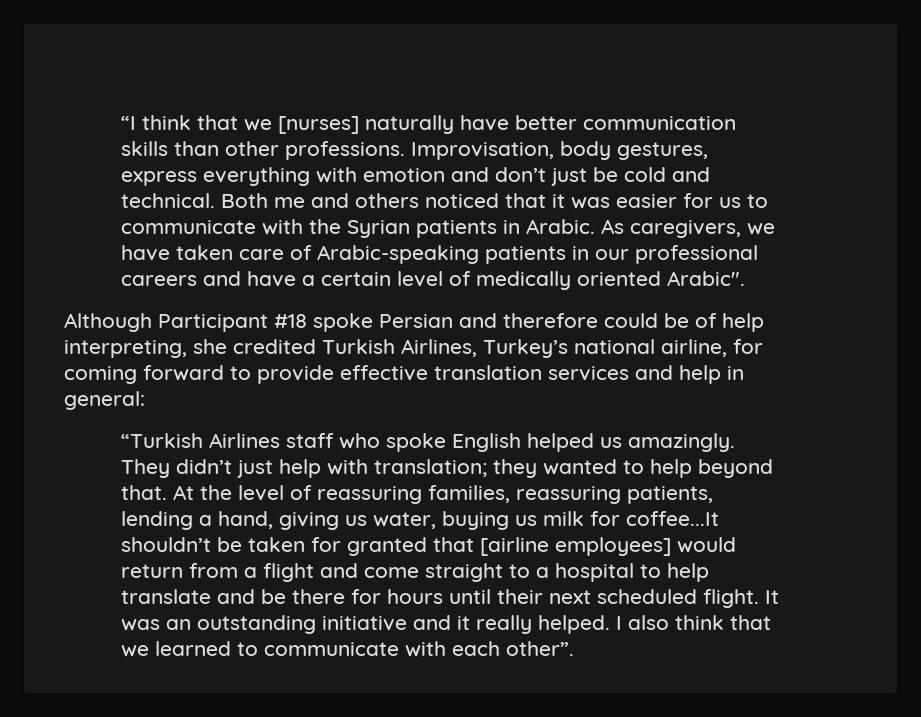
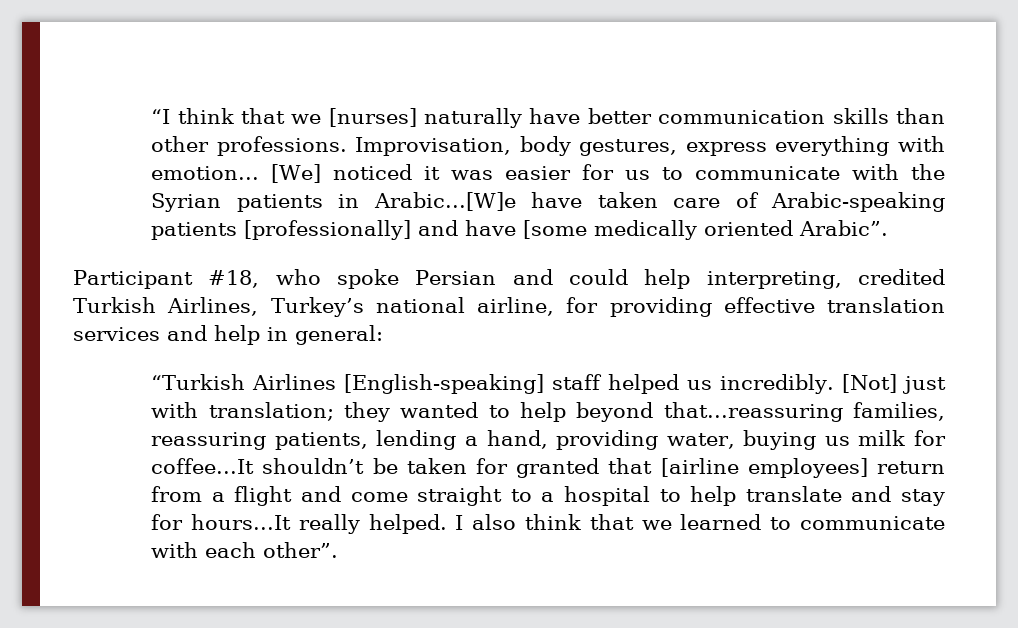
[363,167,711,186] [121,193,547,208] emotion and don’t just be cold and technical. Both me and others noticed that -> [151,164,413,183] emotion... [We] noticed
[526,219,776,238] Arabic. As caregivers, we -> [373,192,516,211] Arabic...[W]e
[572,245,759,264] [121,271,746,290] [64,313,717,332] in our professional careers and have a certain level of medically oriented Arabic". // Although Participant #18 spoke Persian and therefore could be of -> [244,220,889,240] [73,269,628,289] [professionally] and have [some medically oriented Arabic”. // Participant #18, who spoke Persian and could
[193,339,227,354] she -> (842, 280) none
[64,365,334,384] coming forward to provide -> [609,297,712,317] providing
[286,433,736,452] [121,459,322,478] staff who spoke English helped us amazingly. They didn’t just help -> [344,374,947,394] [English-speaking] staff helped us incredibly. [Not] just
[121,485,423,504] that. At the level of reassuring -> [663,402,843,422] that...reassuring
[279,512,368,530] giving us -> [556,430,659,450] providing
[677,537,737,553] would -> (868, 468) none
[261,589,780,608] [121,615,471,634] be there for hours until their next scheduled flight. It was an outstanding initiative and it -> [900,489,945,506] [151,514,291,530] stay for hours...It

